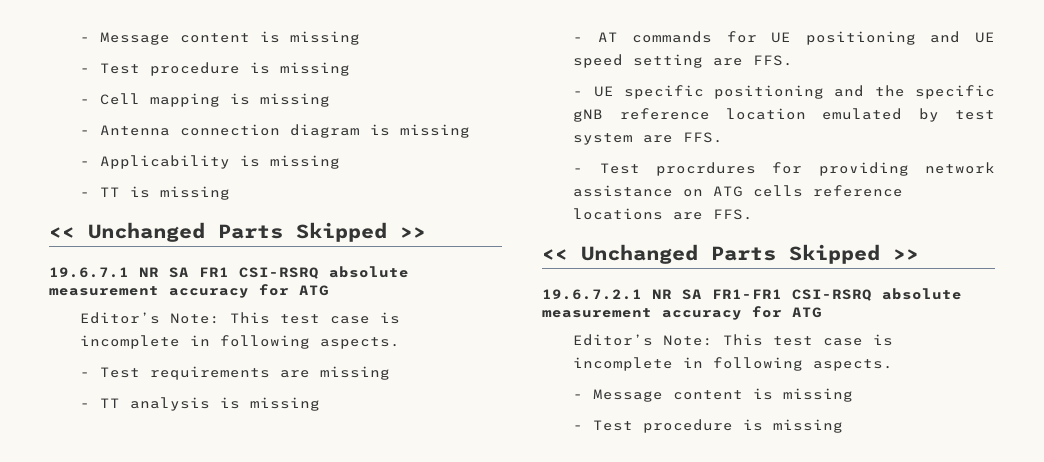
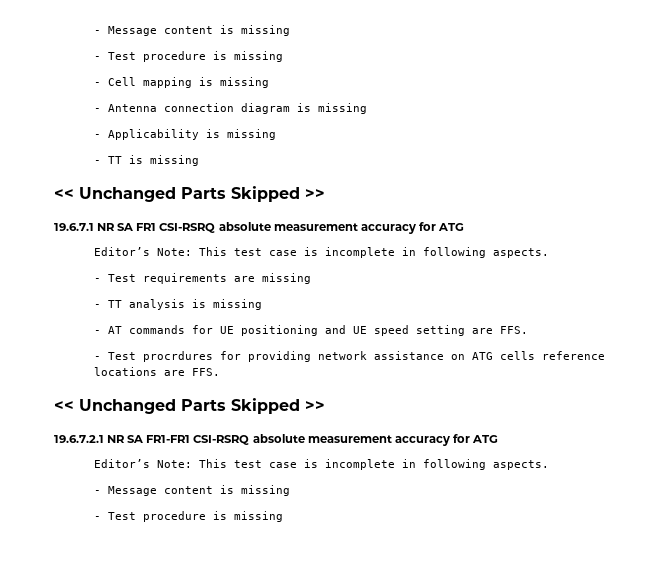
[573,85,995,99] [573,108,995,122] [573,132,724,145] // - UE specific positioning and the specific gNB reference location emulated by test system are FFS. -> (528, 330) none

